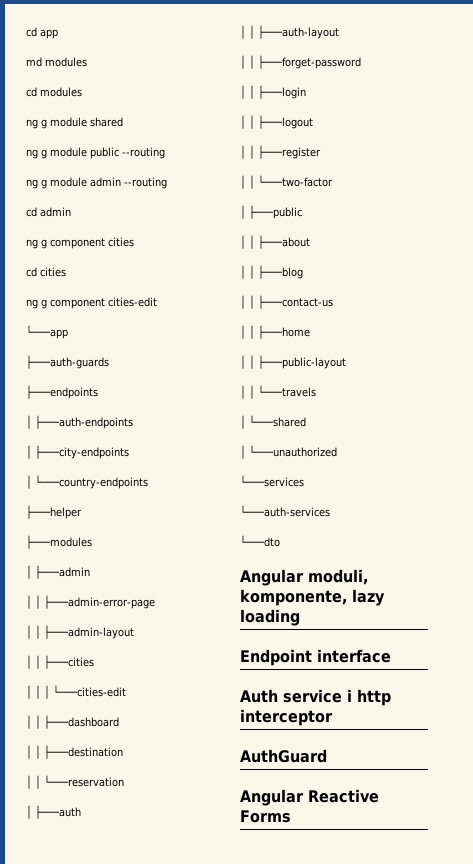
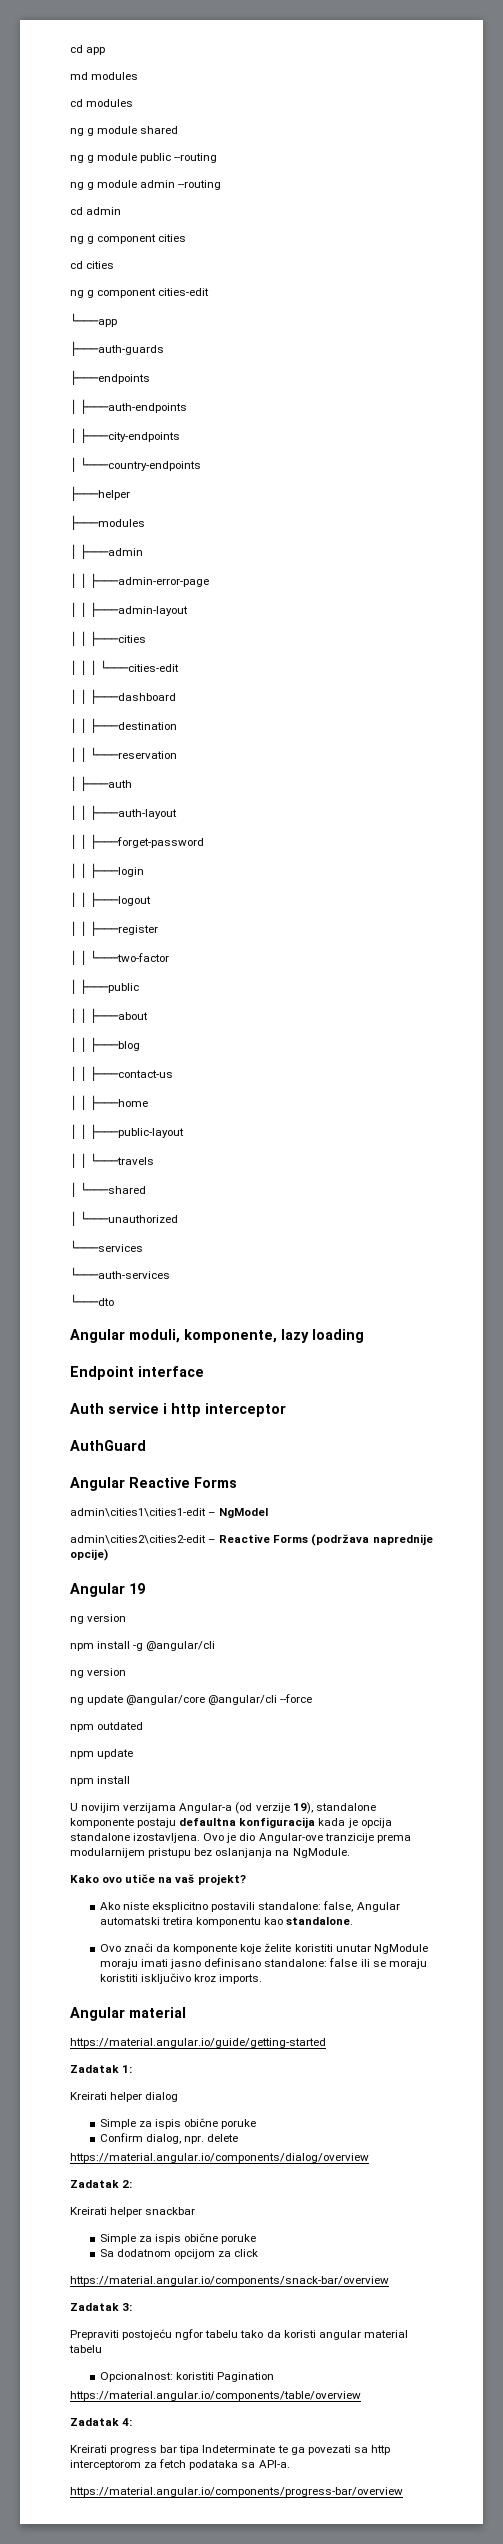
(291, 816) none -> [70,1508,269,1518] [70,1534,433,1546] [70,1549,108,1561] [70,1583,145,1597] [70,1614,127,1624] [70,1641,216,1651] [70,1668,127,1678] [70,1694,313,1705] [70,1722,144,1732] [70,1749,134,1759] [70,1776,131,1786] [70,1802,376,1814] [70,1817,392,1828] [70,1833,411,1843] [70,1848,350,1858] [70,1874,246,1885] [99,1901,400,1912] [99,1917,354,1927] [99,1943,428,1954] [99,1958,427,1969] [99,1973,263,1984] [70,2007,186,2021] [70,2038,326,2048] [70,2065,133,2073] [70,2092,179,2102] [99,2118,257,2129] [99,2133,239,2144] [70,2153,369,2163] [70,2180,133,2188] [70,2207,196,2217] [99,2233,257,2244] [99,2249,259,2259] [70,2276,389,2286] [70,2303,133,2311] [70,2329,408,2340] [69,2345,102,2353] [99,2372,275,2382] [70,2391,361,2401] [70,2418,133,2426] [70,2445,390,2455] [70,2459,290,2470] [70,2487,403,2497] // admin\cities1\cities1-edit – NgModel // admin\cities2\cities2-edit – Reactive Forms (podržava naprednije opcije) // Angular 19 // ng version // npm install -g @angular/cli // ng version // ng update @angular/core @angular/cli --force // npm outdated // npm update // npm install // U novijim verzijama Angular-a (od verzije 19), standalone komponente postaju defaultna konfiguracija kada je opcija standalone izostavljena. Ovo je dio Angular-ove tranzicije prema modularnijem pristupu bez oslanjanja na NgModule. // Kako ovo utiče na vaš projekt? // Ako niste eksplicitno postavili standalone: false, Angular automatski tretira komponentu kao standalone. // Ovo znači da komponente koje želite koristiti unutar NgModule moraju imati jasno definisano standalone: false ili se moraju koristiti isključivo kroz imports. // Angular material // https://material.angular.io/guide/getting-started // Zadatak 1: // Kreirati helper dialog // Simple za ispis obične poruke // Confirm dialog, npr. delete // https://material.angular.io/components/dialog/overview // Zadatak 2: // Kreirati helper snackbar // Simple za ispis obične poruke // Sa dodatnom opcijom za click // https://material.angular.io/components/snack-bar/overview // Zadatak 3: // Prepraviti postojeću ngfor tabelu tako da koristi angular material tabelu // Opcionalnost: koristiti Pagination // https://material.angular.io/components/table/overview // Zadatak 4: // Kreirati progress bar tipa Indeterminate te ga povezati sa http interceptorom za fetch podataka sa API-a. // https://material.angular.io/components/progress-bar/overview

